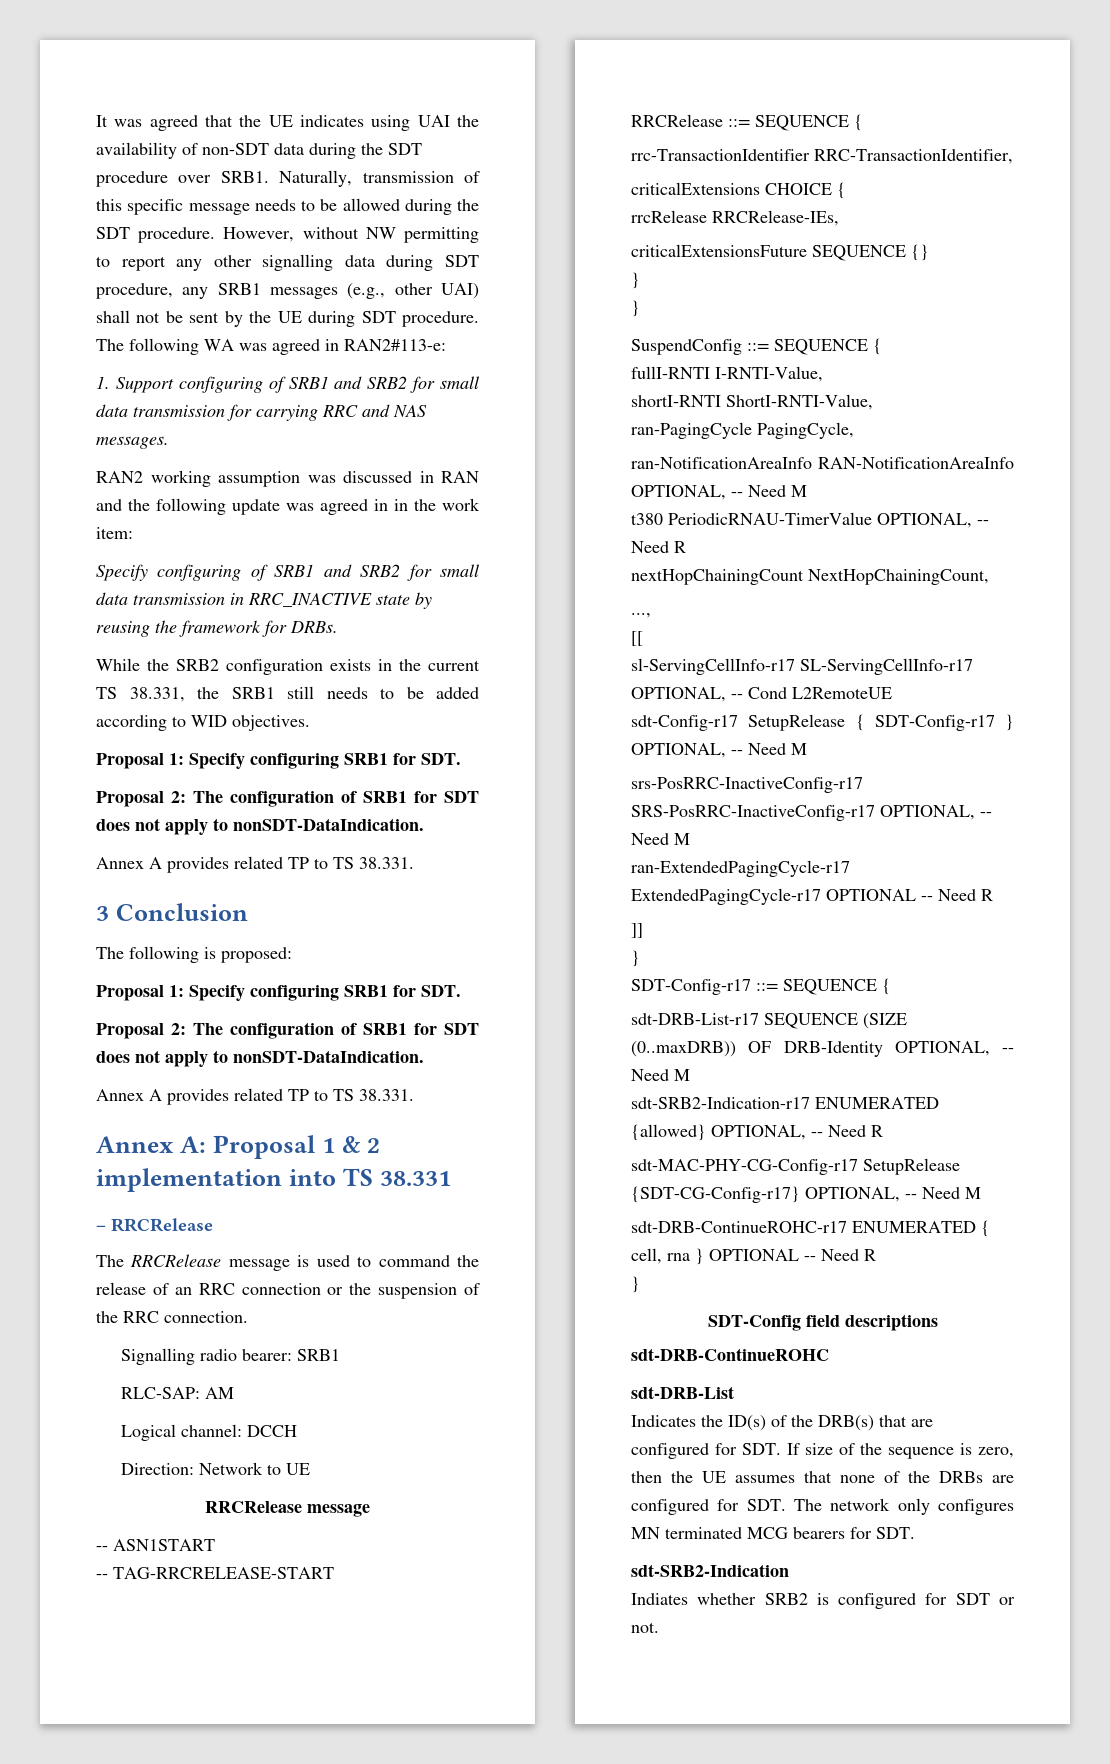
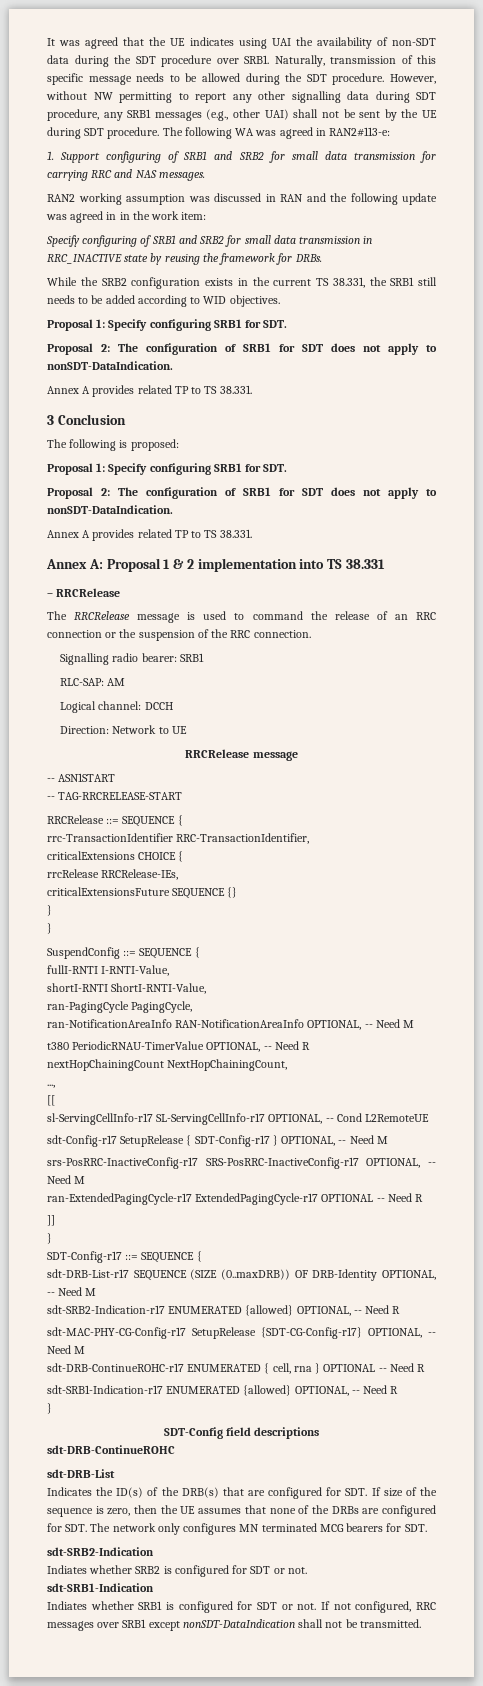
(876, 1255) none -> [47,1385,399,1396] // sdt-SRB1-Indication-r17 ENUMERATED {allowed} OPTIONAL, -- Need R
(659, 1627) none -> [47,1583,154,1592] [47,1601,436,1613] [47,1619,421,1631] // sdt-SRB1-Indication // Indiates whether SRB1 is configured for SDT or not. If not configured, RRC messages over SRB1 except nonSDT-DataIndication shall not be transmitted.

